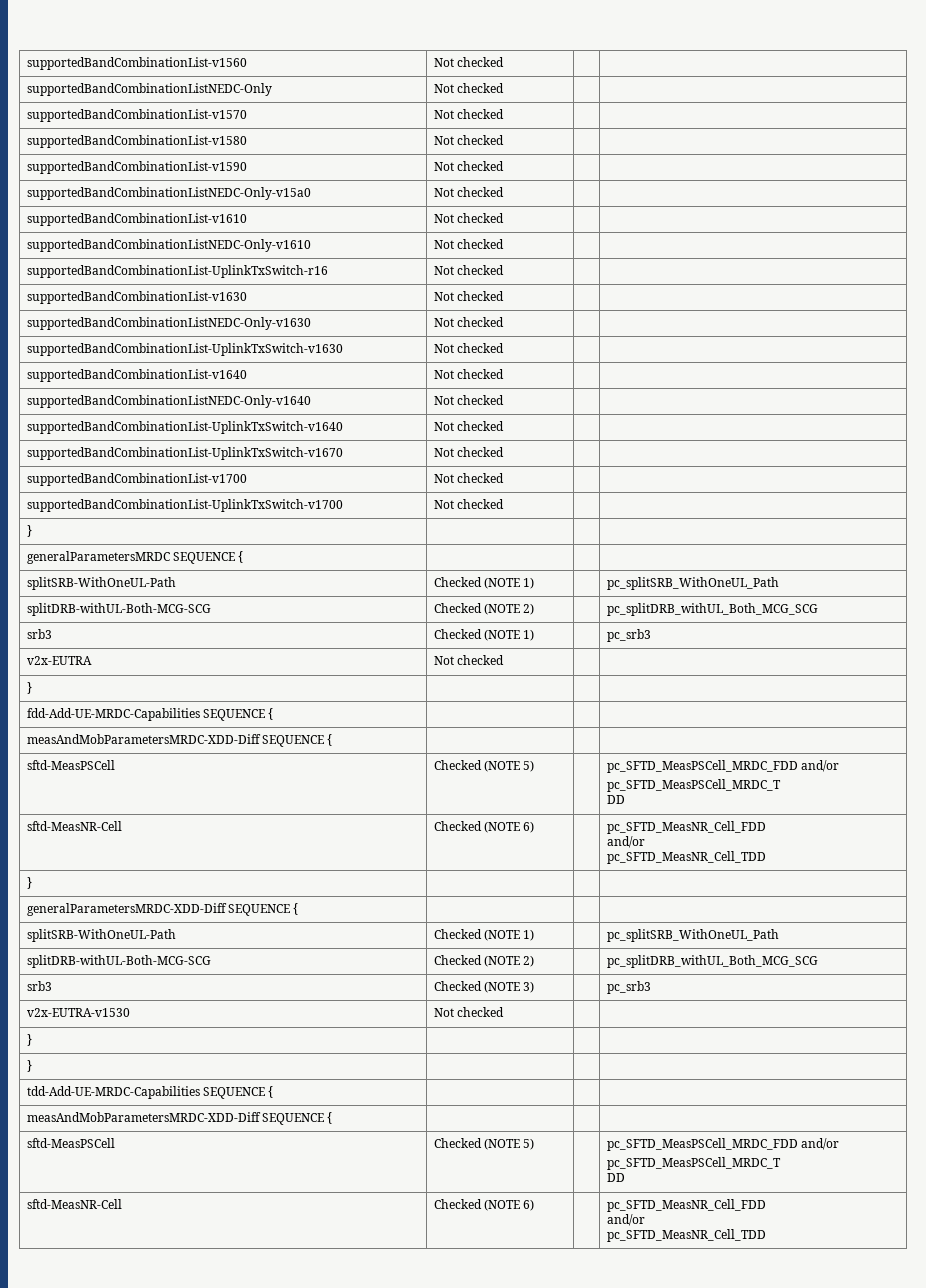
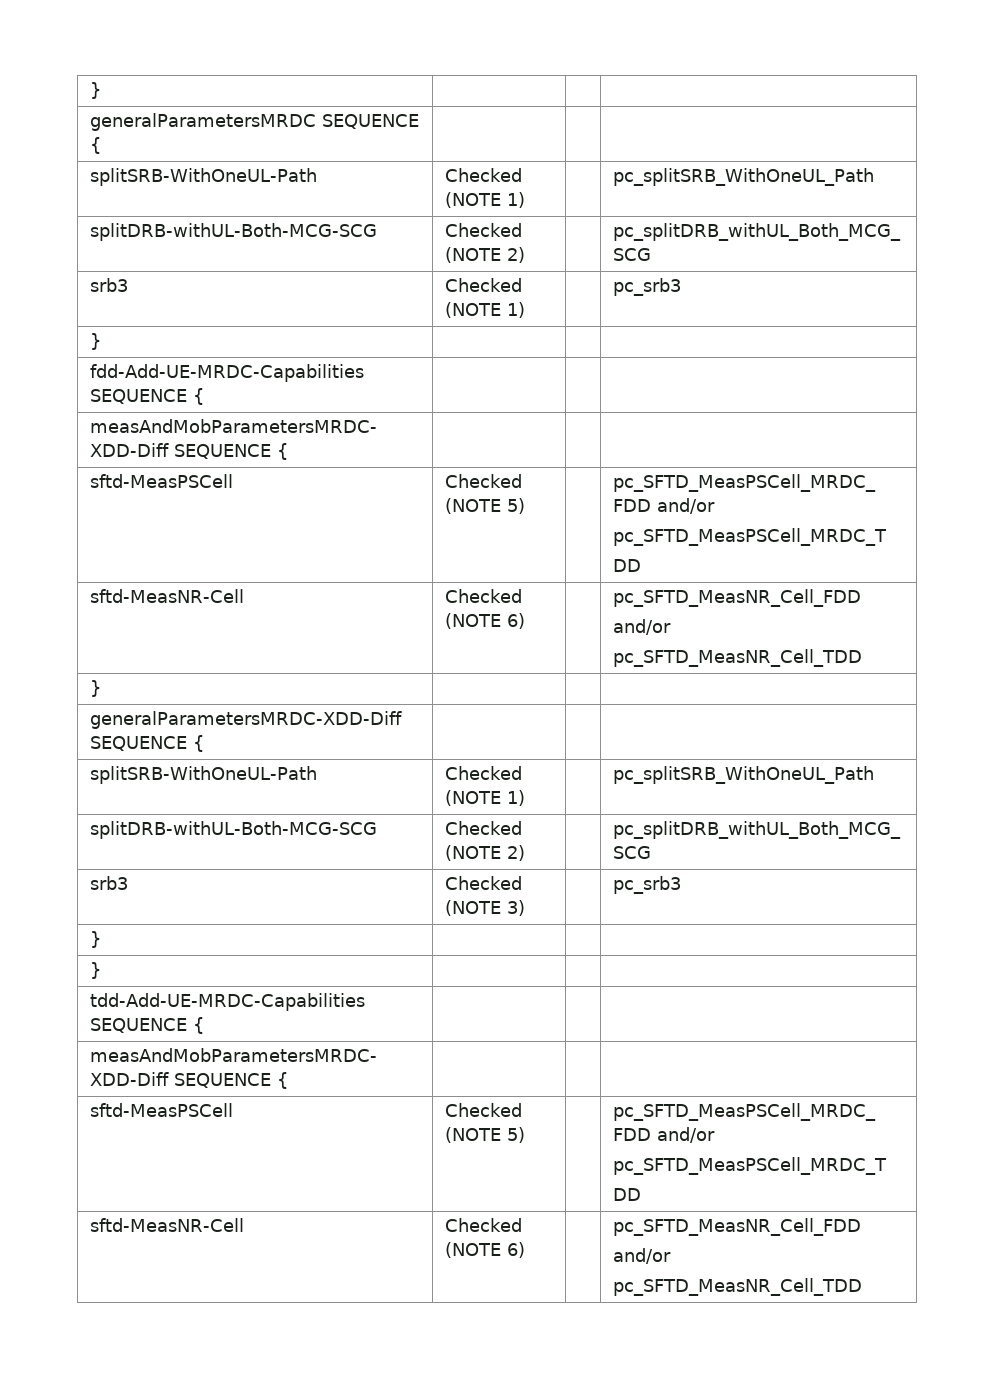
[26,57,247,70] [433,57,505,67] [26,83,272,96] [433,83,505,93] [26,109,247,122] [433,109,505,119] [26,135,247,148] [433,135,505,145] [26,161,247,174] [433,161,505,171] [26,187,311,200] [433,187,505,197] [26,213,247,226] [433,213,505,223] [26,239,311,252] [433,239,505,249] [26,265,328,278] [433,265,505,275] [26,291,247,304] [433,291,505,301] [26,317,311,330] [433,317,505,327] [26,343,343,356] [433,343,505,353] [26,369,247,382] [433,369,505,379] [26,395,311,408] [433,395,505,405] [26,421,343,434] [433,421,505,431] [26,447,343,460] [433,447,505,457] [26,473,247,486] [433,473,505,483] [26,499,343,512] [433,499,505,509] supportedBandCombinationList-v1560 | Not checked | | // supportedBandCombinationListNEDC-Only | Not checked | | // supportedBandCombinationList-v1570 | Not checked | | // supportedBandCombinationList-v1580 | Not checked | | // supportedBandCombinationList-v1590 | Not checked | | // supportedBandCombinationListNEDC-Only-v15a0 | Not checked | | // supportedBandCombinationList-v1610 | Not checked | | // supportedBandCombinationListNEDC-Only-v1610 | Not checked | | // supportedBandCombinationList-UplinkTxSwitch-r16 | Not checked | | // supportedBandCombinationList-v1630 | Not checked | | // supportedBandCombinationListNEDC-Only-v1630 | Not checked | | // supportedBandCombinationList-UplinkTxSwitch-v1630 | Not checked | | // supportedBandCombinationList-v1640 | Not checked | | // supportedBandCombinationListNEDC-Only-v1640 | Not checked | | // supportedBandCombinationList-UplinkTxSwitch-v1640 | Not checked | | // supportedBandCombinationList-UplinkTxSwitch-v1670 | Not checked | | // supportedBandCombinationList-v1700 | Not checked | | // supportedBandCombinationList-UplinkTxSwitch-v1700 | Not checked | | // -> (90, 90) none
[26,656,92,665] [433,655,505,665] // v2x-EUTRA | Not checked | | -> (682, 287) none
[26,1008,130,1017] [433,1007,505,1017] // v2x-EUTRA-v1530 | Not checked | | -> (682, 885) none

